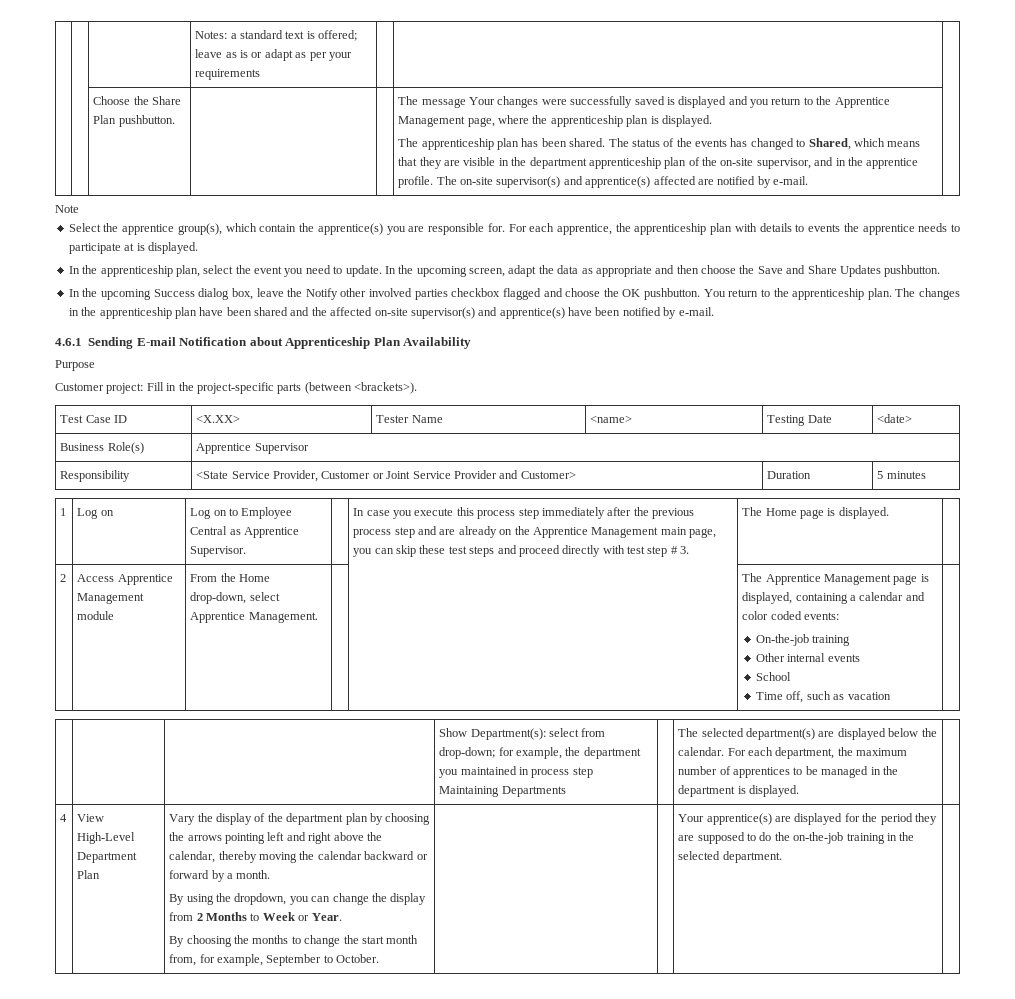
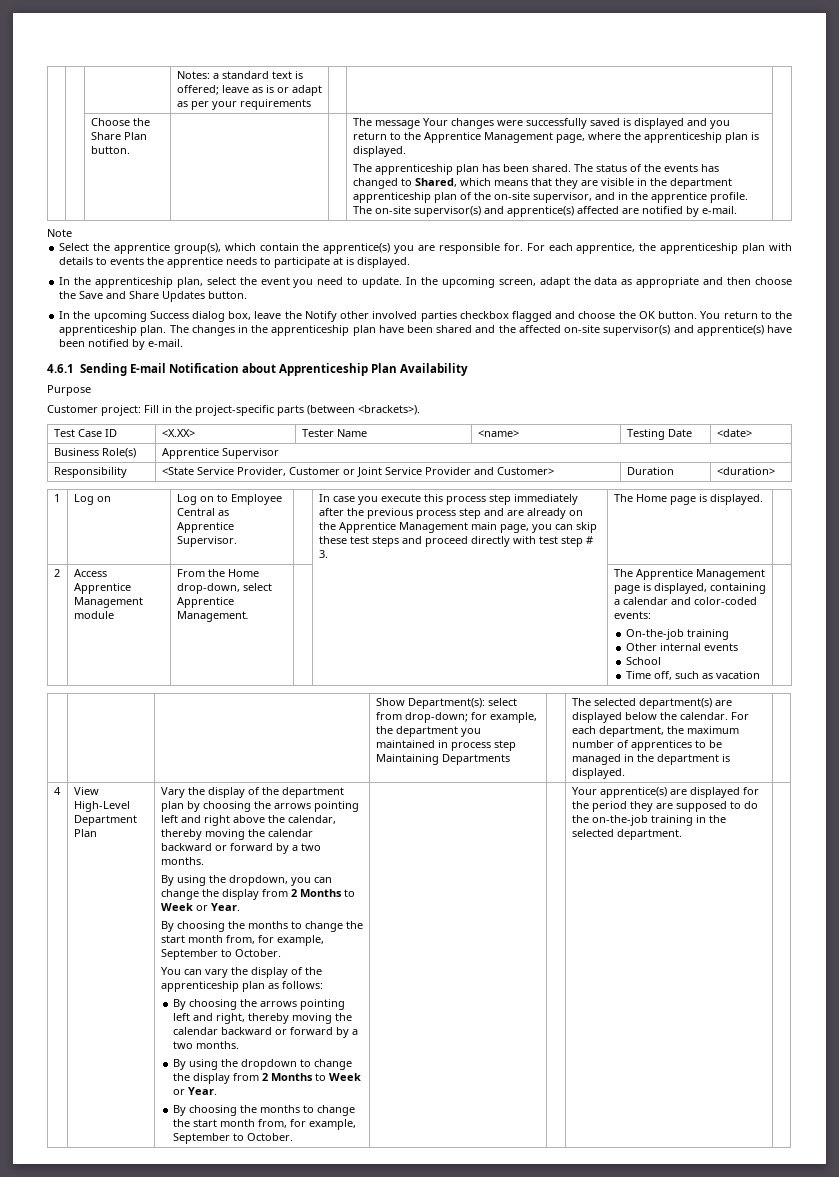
[118,115,175,127] pushbutton. -> [90,146,130,154] button.
[884,265,941,277] pushbutton. -> [208,291,248,299] button.
[644,288,700,300] pushbutton. -> [658,311,698,319] button.
[877,471,926,479] 5 minutes -> [716,467,775,475] <duration>
[742,611,802,620] color coded -> [693,597,757,605] color-coded
[236,870,271,879] month. -> [300,843,321,851] [160,857,204,865] two months.
(380, 958) none -> [160,967,322,978] [160,981,323,992] [172,999,345,1010] [172,1013,352,1024] [172,1027,358,1038] [172,1041,239,1049] [172,1059,352,1070] [172,1073,361,1084] [172,1087,217,1095] [172,1105,355,1116] [172,1119,356,1130] [172,1133,293,1144] // You can vary the display of the apprenticeship plan as follows: // By choosing the arrows pointing left and right, thereby moving the calendar backward or forward by a two months. // By using the dropdown to change the display from 2 Months to Week or Year. // By choosing the months to change the start month from, for example, September to October.

